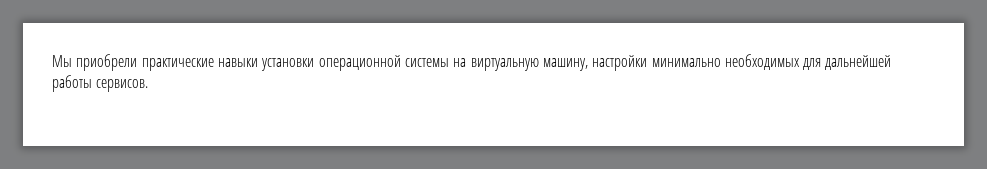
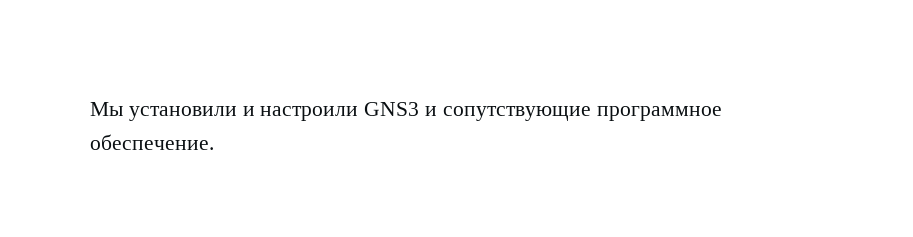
[76,54,892,71] [52,75,149,92] приобрели практические навыки установки операционной системы на виртуальную машину, настройки минимально необходимых для дальнейшей работы сервисов. -> [128,102,722,121] [90,134,214,150] установили и настроили GNS3 и сопутствующие программное обеспечение.

